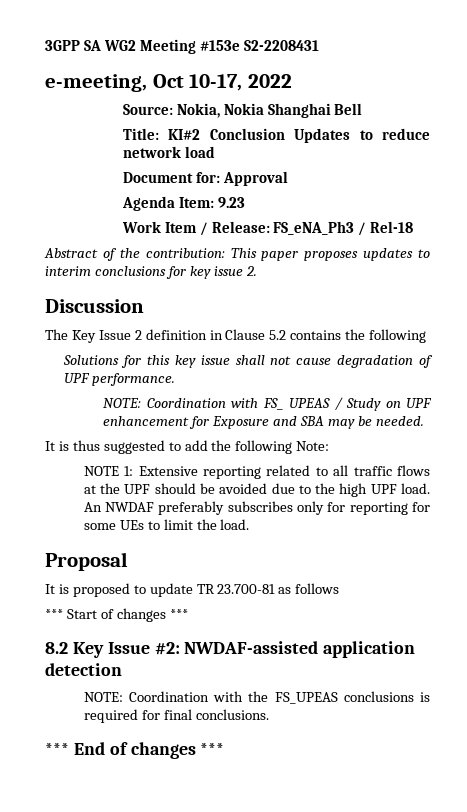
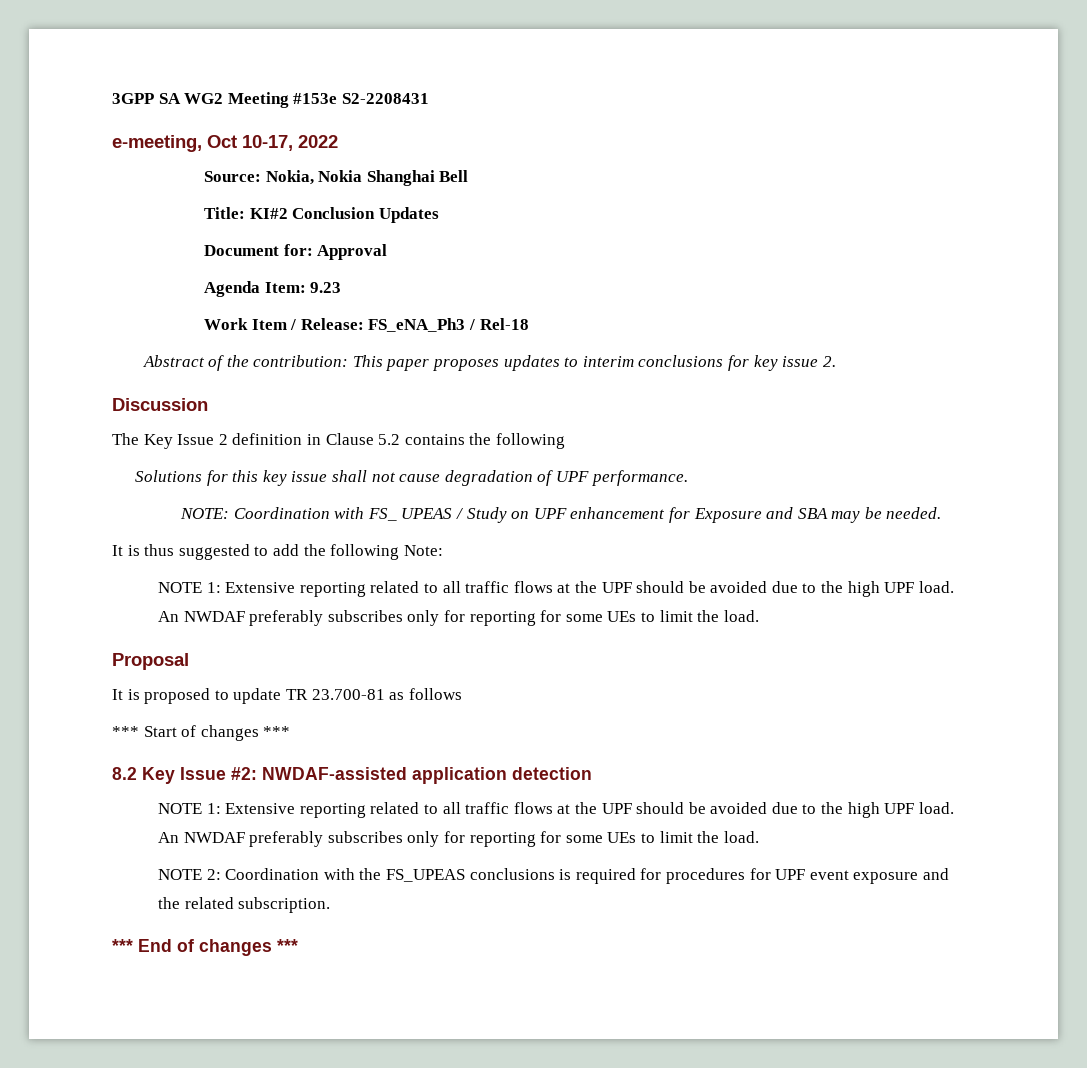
[359,128,431,140] [122,146,215,158] to reduce network load -> (439, 215) none
[83,692,123,702] NOTE: -> [158,802,954,818] [158,831,759,847] [158,869,221,880] NOTE 1: Extensive reporting related to all traffic flows at the UPF should be avoided due to the high UPF load. An NWDAF preferably subscribes only for reporting for some UEs to limit the load. // NOTE 2:
[163,709,269,720] final conclusions. -> [665,868,949,884] [158,897,331,913] procedures for UPF event exposure and the related subscription.

